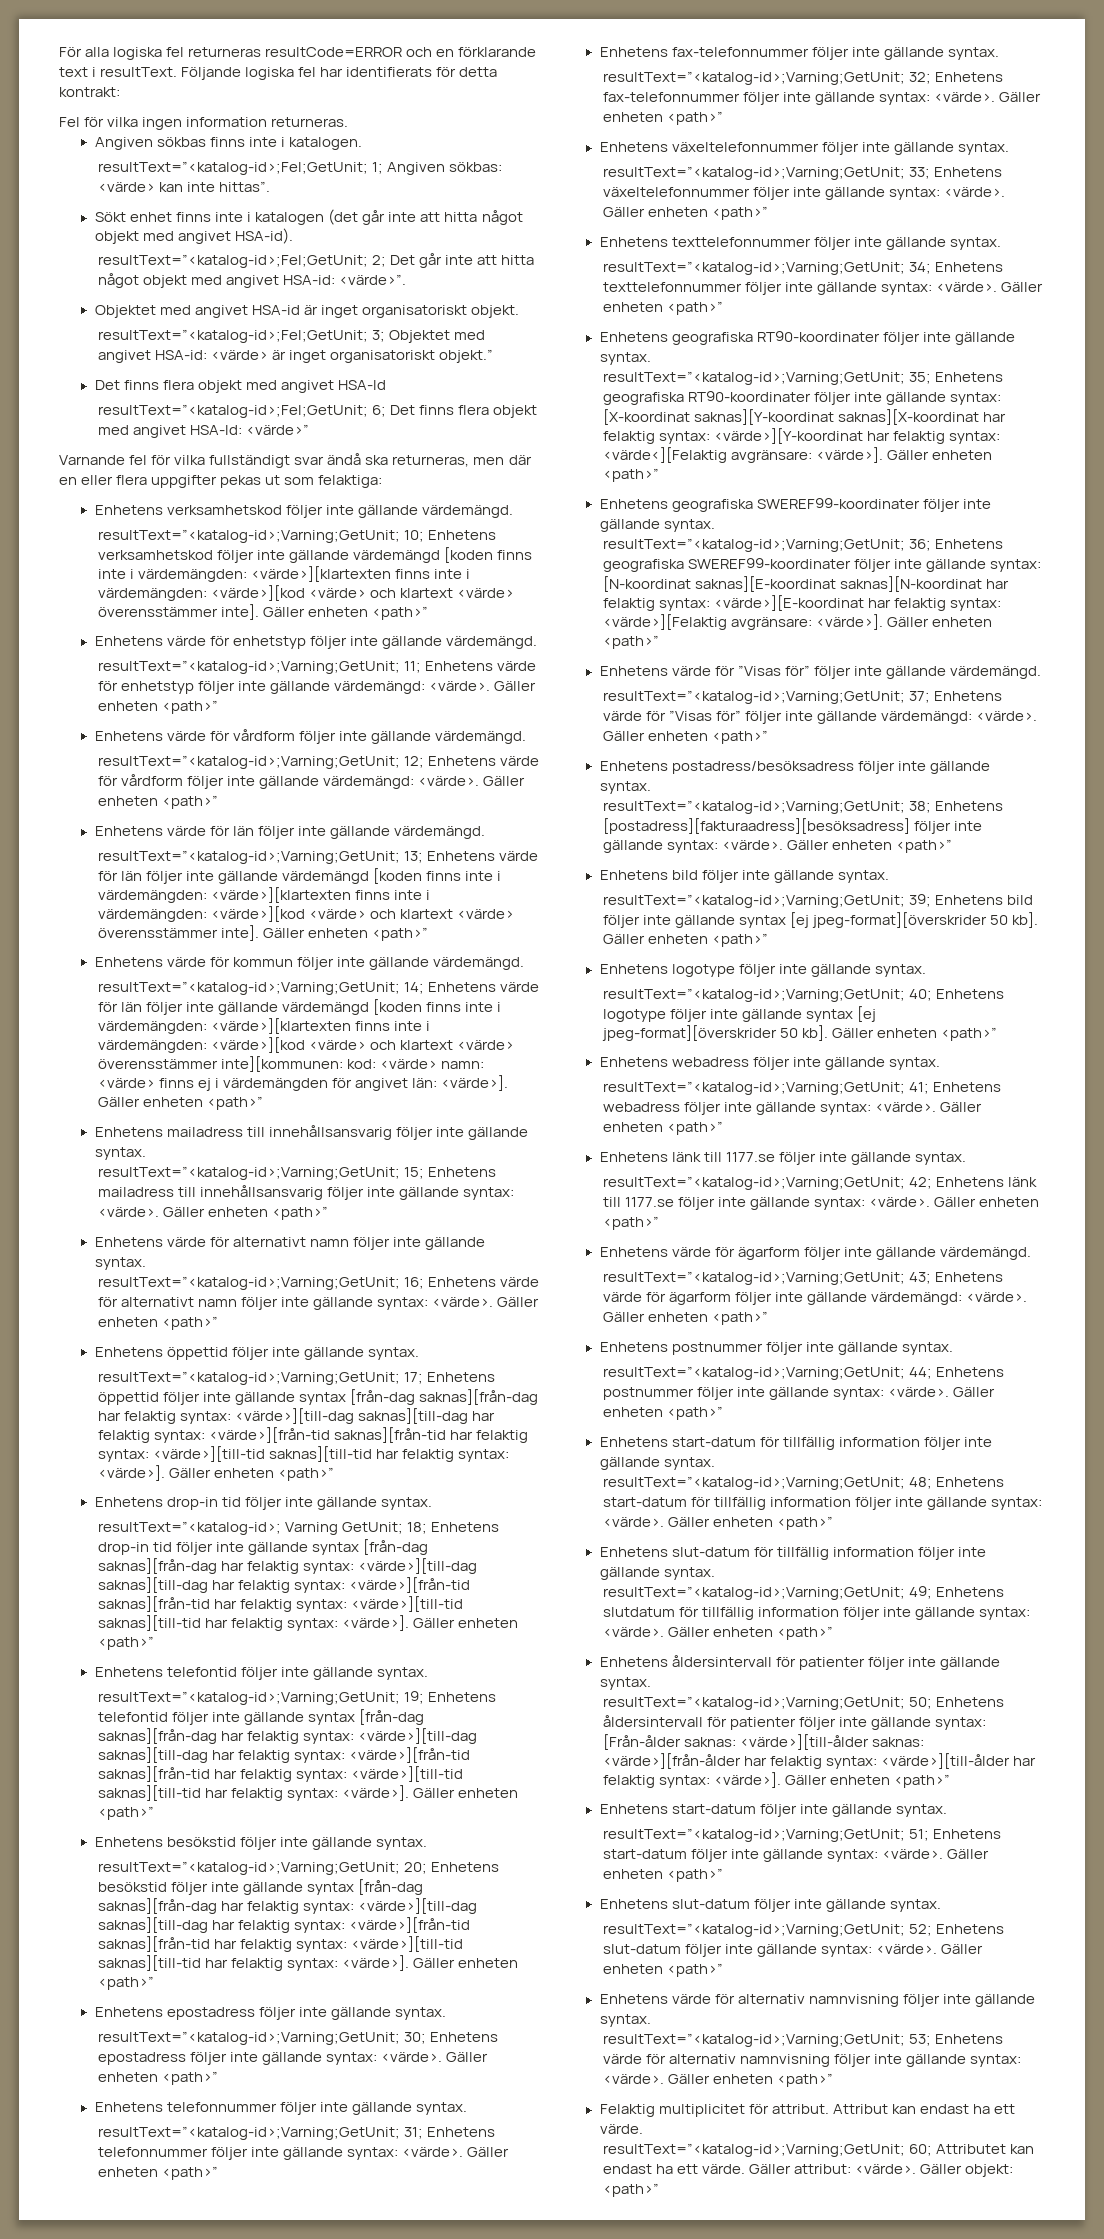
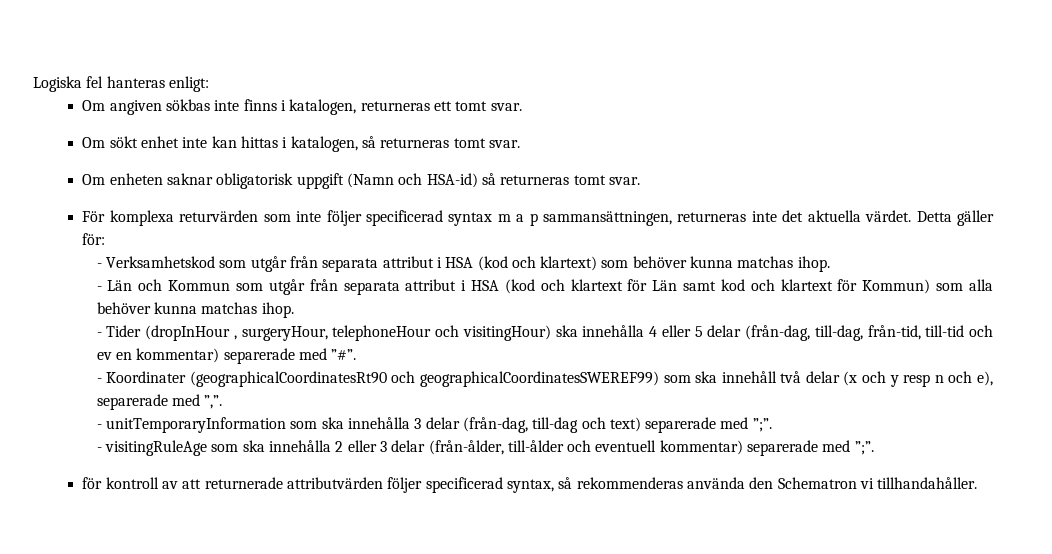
[59,47,537,60] [59,67,498,80] [59,87,120,97] [59,117,349,130] [94,137,363,150] [97,161,503,175] [97,181,271,192] [94,209,523,225] [94,228,294,244] [97,253,535,268] [97,273,407,288] [94,305,520,318] [97,329,486,343] [97,349,494,363] [94,380,387,393] [97,404,538,418] [97,424,310,438] [59,453,532,468] [59,475,383,488] [94,505,514,518] [97,529,497,543] [97,547,533,563] [97,566,471,582] [97,585,515,601] [97,604,429,620] [94,636,538,649] [97,660,537,674] [97,681,537,694] [97,700,219,714] [94,729,527,744] [97,755,540,769] [97,774,526,789] [97,795,219,809] [94,826,486,839] [97,850,539,864] [97,868,502,884] [97,887,431,903] [97,906,515,922] [97,925,429,941] [94,957,525,970] [97,981,540,995] [97,999,502,1015] [97,1018,431,1034] [97,1037,515,1053] [97,1056,485,1072] [97,1075,509,1091] [97,1096,264,1110] [94,1125,529,1140] [94,1147,146,1160] [97,1166,497,1180] [97,1185,515,1200] [97,1206,329,1220] [94,1237,486,1250] [94,1257,146,1270] [97,1276,540,1290] [97,1297,540,1310] [97,1316,219,1330] [94,1347,420,1360] [97,1371,496,1385] [97,1389,539,1405] [97,1408,496,1424] [97,1427,529,1443] [97,1446,510,1462] [97,1465,335,1481] [94,1497,433,1510] [97,1521,500,1535] [97,1539,429,1555] [97,1558,478,1574] [97,1577,471,1593] [97,1596,464,1612] [97,1615,519,1631] [97,1636,154,1650] [94,1667,429,1680] [97,1691,497,1705] [97,1709,425,1725] [97,1728,478,1744] [97,1747,471,1763] [97,1766,464,1782] [97,1785,519,1801] [97,1806,154,1820] [94,1837,428,1850] [97,1861,500,1875] [97,1879,424,1895] [97,1898,478,1914] [97,1917,471,1933] [97,1936,464,1952] [97,1955,519,1971] [97,1976,154,1990] [94,2007,447,2020] [97,2031,499,2045] [97,2052,489,2065] [97,2071,219,2085] [94,2102,468,2115] [97,2126,496,2140] [97,2147,510,2160] [97,2166,219,2180] [599,47,1000,60] [602,71,1004,85] [602,92,1042,105] [602,111,724,125] [599,142,1010,155] [602,166,1003,180] [602,187,1006,200] [602,206,769,220] [599,237,1002,250] [602,261,1004,275] [602,282,1044,295] [602,301,724,315] [599,331,1016,345] [599,352,651,365] [602,371,1004,385] [602,391,1002,405] [602,409,1007,425] [602,428,1001,444] [602,447,993,463] [602,468,659,482] [599,498,992,512] [599,519,716,532] [602,538,1004,552] [602,558,1042,572] [602,576,1010,592] [602,595,1002,611] [602,614,993,630] [602,635,659,649] [599,665,1042,679] [602,690,1003,704] [602,710,1038,724] [602,730,769,744] [599,761,991,774] [599,781,651,794] [602,800,1004,814] [602,818,983,834] [602,839,953,853] [599,870,890,883] [602,894,1034,908] [602,912,1039,928] [602,933,769,947] [599,964,927,977] [602,988,1005,1002] [602,1006,877,1022] [601,1025,998,1041] [599,1057,941,1070] [602,1081,1002,1095] [602,1102,983,1115] [602,1121,724,1135] [599,1152,967,1165] [602,1176,1038,1190] [602,1197,1040,1210] [602,1216,659,1230] [599,1247,1032,1260] [602,1271,1004,1285] [602,1292,1028,1305] [602,1311,769,1325] [599,1342,954,1355] [602,1366,1005,1380] [602,1387,996,1400] [602,1406,724,1420] [599,1437,993,1450] [599,1457,716,1470] [602,1476,1005,1490] [602,1497,1043,1510] [602,1516,834,1530] [599,1547,987,1560] [599,1567,716,1580] [602,1586,1005,1600] [602,1607,1031,1620] [602,1626,834,1640] [599,1655,1001,1670] [599,1677,651,1690] [602,1696,1005,1710] [602,1715,987,1730] [602,1734,925,1750] [602,1753,1037,1769] [602,1772,951,1788] [599,1804,948,1817] [602,1828,1002,1842] [602,1849,990,1862] [602,1868,724,1882] [599,1899,942,1912] [602,1923,1005,1937] [602,1944,984,1957] [602,1963,724,1977] [599,1994,1036,2007] [599,2014,651,2027] [602,2033,1004,2047] [602,2054,1022,2067] [602,2073,834,2087] [599,2104,1016,2117] [599,2124,643,2134] [602,2143,1035,2157] [602,2164,1014,2177] [602,2183,659,2197] För alla logiska fel returneras resultCode=ERROR och en förklarande text i resultText. Följande logiska fel har identifierats för detta kontrakt: // Fel för vilka ingen information returneras. // Angiven sökbas finns inte i katalogen. // resultText=”<katalog-id>;Fel;GetUnit; 1; Angiven sökbas: <värde> kan inte hittas”. // Sökt enhet finns inte i katalogen (det går inte att hitta något objekt med angivet HSA-id). // resultText=”<katalog-id>;Fel;GetUnit; 2; Det går inte att hitta något objekt med angivet HSA-id: <värde>”. // Objektet med angivet HSA-id är inget organisatoriskt objekt. // resultText=”<katalog-id>;Fel;GetUnit; 3; Objektet med angivet HSA-id: <värde> är inget organisatoriskt objekt.” // Det finns flera objekt med angivet HSA-Id // resultText=”<katalog-id>;Fel;GetUnit; 6; Det finns flera objekt med angivet HSA-Id: <värde>” // Varnande fel för vilka fullständigt svar ändå ska returneras, men där en eller flera uppgifter pekas ut som felaktiga: // Enhetens verksamhetskod följer inte gällande värdemängd. // resultText=”<katalog-id>;Varning;GetUnit; 10; Enhetens verksamhetskod följer inte gällande värdemängd [koden finns inte i värdemängden: <värde>][klartexten finns inte i värdemängden: <värde>][kod <värde> och klartext <värde> överensstämmer inte]. Gäller enheten <path>” // Enhetens värde för enhetstyp följer inte gällande värdemängd. // resultText=”<katalog-id>;Varning;GetUnit; 11; Enhetens värde för enhetstyp följer inte gällande värdemängd: <värde>. Gäller enheten <path>” // Enhetens värde för vårdform följer inte gällande värdemängd. // resultText=”<katalog-id>;Varning;GetUnit; 12; Enhetens värde för vårdform följer inte gällande värdemängd: <värde>. Gäller enheten <path>” // Enhetens värde för län följer inte gällande värdemängd. // resultText=”<katalog-id>;Varning;GetUnit; 13; Enhetens värde för län följer inte gällande värdemängd [koden finns inte i värdemängden: <värde>][klartexten finns inte i värdemängden: <värde>][kod <värde> och klartext <värde> överensstämmer inte]. Gäller enheten <path>” // Enhetens värde för kommun följer inte gällande värdemängd. // resultText=”<katalog-id>;Varning;GetUnit; 14; Enhetens värde för län följer inte gällande värdemängd [koden finns inte i värdemängden: <värde>][klartexten finns inte i värdemängden: <värde>][kod <värde> och klartext <värde> överensstämmer inte][kommunen: kod: <värde> namn: <värde> finns ej i värdemängden för angivet län: <värde>]. Gäller enheten <path>” // Enhetens mailadress till innehållsansvarig följer inte gällande syntax. // resultText=”<katalog-id>;Varning;GetUnit; 15; Enhetens mailadress till innehållsansvarig följer inte gällande syntax: <värde>. Gäller enheten <path>” // Enhetens värde för alternativt namn följer inte gällande syntax. // resultText=”<katalog-id>;Varning;GetUnit; 16; Enhetens värde för alternativt namn följer inte gällande syntax: <värde>. Gäller enheten <path>” // Enhetens öppettid följer inte gällande syntax. // resultText=”<katalog-id>;Varning;GetUnit; 17; Enhetens öppettid följer inte gällande syntax [från-dag saknas][från-dag har felaktig syntax: <värde>][till-dag saknas][till-dag har felaktig syntax: <värde>][från-tid saknas][från-tid har felaktig syntax: <värde>][till-tid saknas][till-tid har felaktig syntax: <värde>]. Gäller enheten <path>” // Enhetens drop-in tid följer inte gällande syntax. // resultText=”<katalog-id>; Varning GetUnit; 18; Enhetens drop-in tid följer inte gällande syntax [från-dag saknas][från-dag har felaktig syntax: <värde>][till-dag saknas][till-dag har felaktig syntax: <värde>][från-tid saknas][från-tid har felaktig syntax: <värde>][till-tid saknas][till-tid har felaktig syntax: <värde>]. Gäller enheten <path>” // Enhetens telefontid följer inte gällande syntax. // resultText=”<katalog-id>;Varning;GetUnit; 19; Enhetens telefontid följer inte gällande syntax [från-dag saknas][från-dag har felaktig syntax: <värde>][till-dag saknas][till-dag har felaktig syntax: <värde>][från-tid saknas][från-tid har felaktig syntax: <värde>][till-tid saknas][till-tid har felaktig syntax: <värde>]. Gäller enheten <path>” // Enhetens besökstid följer inte gällande syntax. // resultText=”<katalog-id>;Varning;GetUnit; 20; Enhetens besökstid följer inte gällande syntax [från-dag saknas][från-dag har felaktig syntax: <värde>][till-dag saknas][till-dag har felaktig syntax: <värde>][från-tid saknas][från-tid har felaktig syntax: <värde>][till-tid saknas][till-tid har felaktig syntax: <värde>]. Gäller enheten <path>” // Enhetens epostadress följer inte gällande syntax. // resultText=”<katalog-id>;Varning;GetUnit; 30; Enhetens epostadress följer inte gällande syntax: <värde>. Gäller enheten <path>” // Enhetens telefonnummer följer inte gällande syntax. // resultText=”<katalog-id>;Varning;GetUnit; 31; Enhetens telefonnummer följer inte gällande syntax: <värde>. Gäller enheten <path>” // Enhetens fax-telefonnummer följer inte gällande syntax. // resultText=”<katalog-id>;Varning;GetUnit; 32; Enhetens fax-telefonnummer följer inte gällande syntax: <värde>. Gäller enheten <path>” // Enhetens växeltelefonnummer följer inte gällande syntax. // resultText=”<katalog-id>;Varning;GetUnit; 33; Enhetens växeltelefonnummer följer inte gällande syntax: <värde>. Gäller enheten <path>” // Enhetens texttelefonnummer följer inte gällande syntax. // resultText=”<katalog-id>;Varning;GetUnit; 34; Enhetens texttelefonnummer följer inte gällande syntax: <värde>. Gäller enheten <path>” // Enhetens geografiska RT90-koordinater följer inte gällande syntax. // resultText=”<katalog-id>;Varning;GetUnit; 35; Enhetens geografiska RT90-koordinater följer inte gällande syntax: [X-koordinat saknas][Y-koordinat saknas][X-koordinat har felaktig syntax: <värde>][Y-koordinat har felaktig syntax: <värde<][Felaktig avgränsare: <värde>]. Gäller enheten <path>” // Enhetens geografiska SWEREF99-koordinater följer inte gällande syntax. // resultText=”<katalog-id>;Varning;GetUnit; 36; Enhetens geografiska SWEREF99-koordinater följer inte gällande syntax: [N-koordinat saknas][E-koordinat saknas][N-koordinat har felaktig syntax: <värde>][E-koordinat har felaktig syntax: <värde>][Felaktig avgränsare: <värde>]. Gäller enheten <path>” // Enhetens värde för ”Visas för” följer inte gällande värdemängd. // resultText=”<katalog-id>;Varning;GetUnit; 37; Enhetens värde för ”Visas för” följer inte gällande värdemängd: <värde>. Gäller enheten <path>” // Enhetens postadress/besöksadress följer inte gällande syntax. // resultText=”<katalog-id>;Varning;GetUnit; 38; Enhetens [postadress][fakturaadress][besöksadress] följer inte gällande syntax: <värde>. Gäller enheten <path>” // Enhetens bild följer inte gällande syntax. // resultText=”<katalog-id>;Varning;GetUnit; 39; Enhetens bild följer inte gällande syntax [ej jpeg-format][överskrider 50 kb]. Gäller enheten <path>” // Enhetens logotype följer inte gällande syntax. // resultText=”<katalog-id>;Varning;GetUnit; 40; Enhetens logotype följer inte gällande syntax [ej jpeg-format][överskrider 50 kb]. Gäller enheten <path>” // Enhetens webadress följer inte gällande syntax. // resultText=”<katalog-id>;Varning;GetUnit; 41; Enhetens webadress följer inte gällande syntax: <värde>. Gäller enheten <path>” // Enhetens länk till 1177.se följer inte gällande syntax. // resultText=”<katalog-id>;Varning;GetUnit; 42; Enhetens länk till 1177.se följer inte gällande syntax: <värde>. Gäller enheten <path>” // Enhetens värde för ägarform följer inte gällande värdemängd. // resultText=”<katalog-id>;Varning;GetUnit; 43; Enhetens värde för ägarform följer inte gällande värdemängd: <värde>. Gäller enheten <path>” // Enhetens postnummer följer inte gällande syntax. // resultText=”<katalog-id>;Varning;GetUnit; 44; Enhetens postnummer följer inte gällande syntax: <värde>. Gäller enheten <path>” // Enhetens start-datum för tillfällig information följer inte gällande syntax. // resultText=”<katalog-id>;Varning;GetUnit; 48; Enhetens start-datum för tillfällig information följer inte gällande syntax: <värde>. Gäller enheten <path>” // Enhetens slut-datum för tillfällig information följer inte gällande syntax. // resultText=”<katalog-id>;Varning;GetUnit; 49; Enhetens slutdatum för tillfällig information följer inte gällande syntax: <värde>. Gäller enheten <path>” // Enhetens åldersintervall för patienter följer inte gällande syntax. // resultText=”<katalog-id>;Varning;GetUnit; 50; Enhetens åldersintervall för patienter följer inte gällande syntax: [Från-ålder saknas: <värde>][till-ålder saknas: <värde>][från-ålder har felaktig syntax: <värde>][till-ålder har felaktig syntax: <värde>]. Gäller enheten <path>” // Enhetens start-datum följer inte gällande syntax. // resultText=”<katalog-id>;Varning;GetUnit; 51; Enhetens start-datum följer inte gällande syntax: <värde>. Gäller enheten <path>” // Enhetens slut-datum följer inte gällande syntax. // resultText=”<katalog-id>;Varning;GetUnit; 52; Enhetens slut-datum följer inte gällande syntax: <värde>. Gäller enheten <path>” // Enhetens värde för alternativ namnvisning följer inte gällande syntax. // resultText=”<katalog-id>;Varning;GetUnit; 53; Enhetens värde för alternativ namnvisning följer inte gällande syntax: <värde>. Gäller enheten <path>” // Felaktig multiplicitet för attribut. Attribut kan endast ha ett värde. // resultText=”<katalog-id>;Varning;GetUnit; 60; Attributet kan endast ha ett värde. Gäller attribut: <värde>. Gäller objekt: <path>” -> [33,76,209,92] [82,99,522,115] [82,136,520,152] [82,173,640,189] [82,210,995,226] [82,233,106,245] [96,256,830,272] [96,279,993,295] [96,302,294,318] [96,325,993,341] [96,348,357,364] [96,371,994,387] [96,394,223,410] [96,417,772,433] [96,440,874,456] [82,477,978,493] Logiska fel hanteras enligt: // Om angiven sökbas inte finns i katalogen, returneras ett tomt svar. // Om sökt enhet inte kan hittas i katalogen, så returneras tomt svar. // Om enheten saknar obligatorisk uppgift (Namn och HSA-id) så returneras tomt svar. // För komplexa returvärden som inte följer specificerad syntax m a p sammansättningen, returneras inte det aktuella värdet. Detta gäller för: // - Verksamhetskod som utgår från separata attribut i HSA (kod och klartext) som behöver kunna matchas ihop. // - Län och Kommun som utgår från separata attribut i HSA (kod och klartext för Län samt kod och klartext för Kommun) som alla behöver kunna matchas ihop. // - Tider (dropInHour , surgeryHour, telephoneHour och visitingHour) ska innehålla 4 eller 5 delar (från-dag, till-dag, från-tid, till-tid och ev en kommentar) separerade med ”#”. // - Koordinater (geographicalCoordinatesRt90 och geographicalCoordinatesSWEREF99) som ska innehåll två delar (x och y resp n och e), separerade med ”,”. // - unitTemporaryInformation som ska innehålla 3 delar (från-dag, till-dag och text) separerade med ”;”. // - visitingRuleAge som ska innehålla 2 eller 3 delar (från-ålder, till-ålder och eventuell kommentar) separerade med ”;”. // för kontroll av att returnerade attributvärden följer specificerad syntax, så rekommenderas använda den Schematron vi tillhandahåller.

